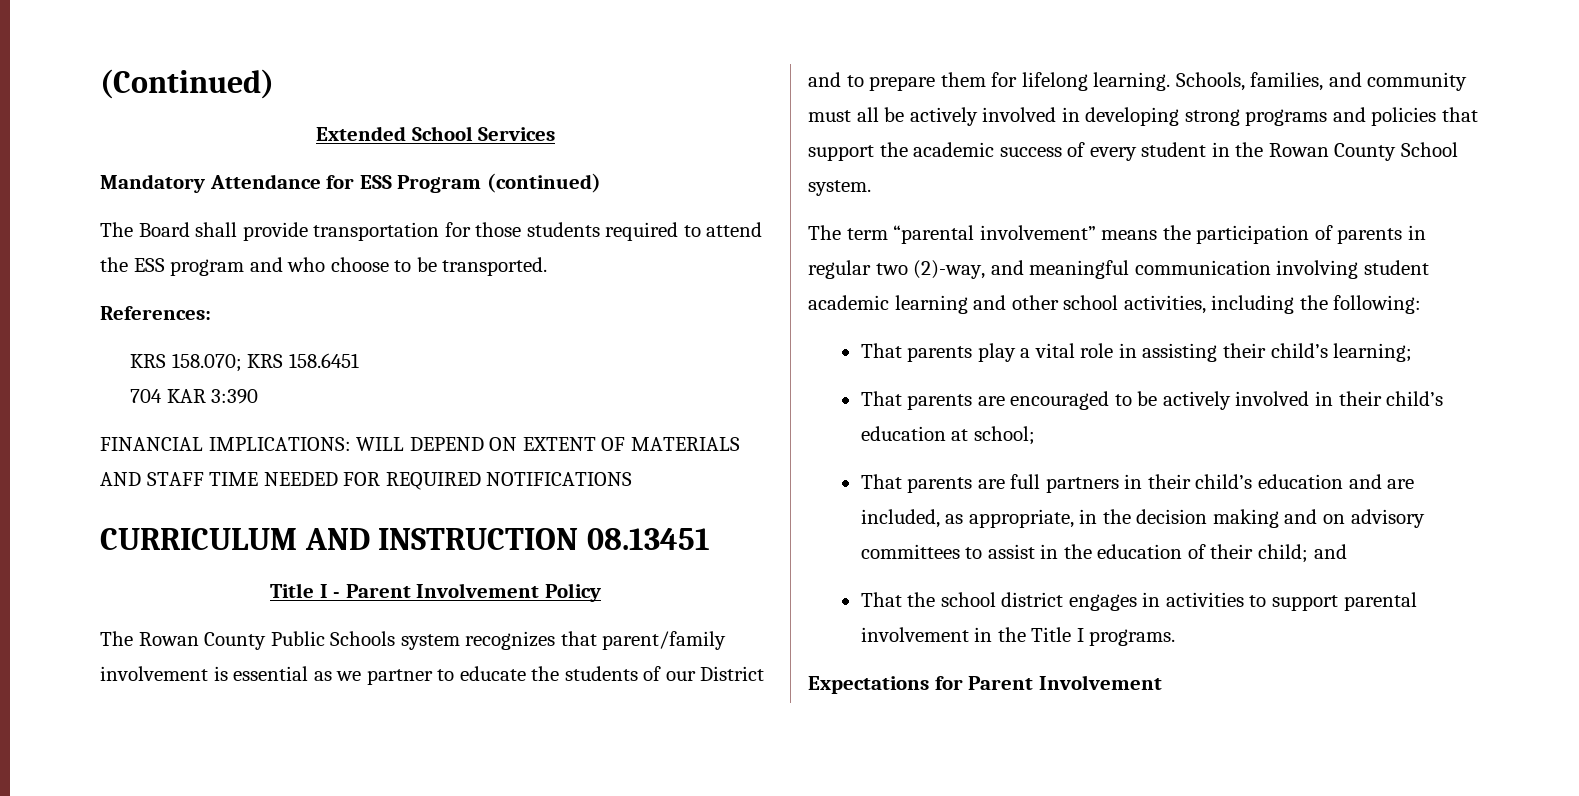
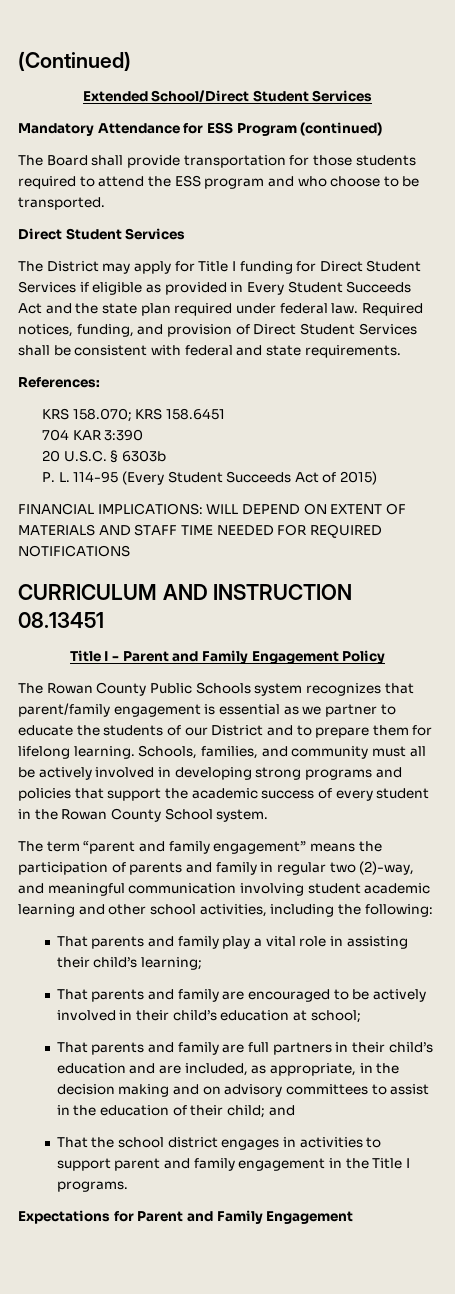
[411,126,473,141] School -> [151,90,309,102] School/Direct Student
(548, 266) none -> [18,228,186,240] [18,260,422,274] [18,281,412,295] [18,303,423,316] [18,323,417,337] [18,345,401,358] // Direct Student Services // The District may apply for Title I funding for Direct Student Services if eligible as provided in Every Student Succeeds Act and the state plan required under federal law. Required notices, funding, and provision of Direct Student Services shall be consistent with federal and state requirements.
(259, 396) none -> [41,450,166,463] [41,471,378,485] // 20 U.S.C. § 6303b // P. L. 114-95 (Every Student Succeeds Act of 2015)
[416,583,540,598] Involvement -> [172,650,339,664] and Family Engagement
[100,666,208,681] involvement -> [113,704,201,717] engagement
[893,225,1096,244] “parental involvement” -> [83,841,307,854] “parent and family engagement”
(1403, 236) none -> [185,862,257,875] and family
(973, 354) none -> [148,936,219,949] and family
(973, 402) none -> [148,989,219,1002] and family
(973, 485) none -> [148,1042,219,1055] and family
[1343,592,1417,611] [860,627,969,642] parental involvement -> [114,1158,326,1171] parent and family engagement
[1038,675,1162,690] Involvement -> [186,1210,354,1224] and Family Engagement

